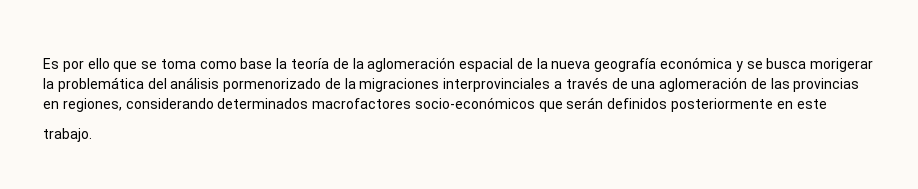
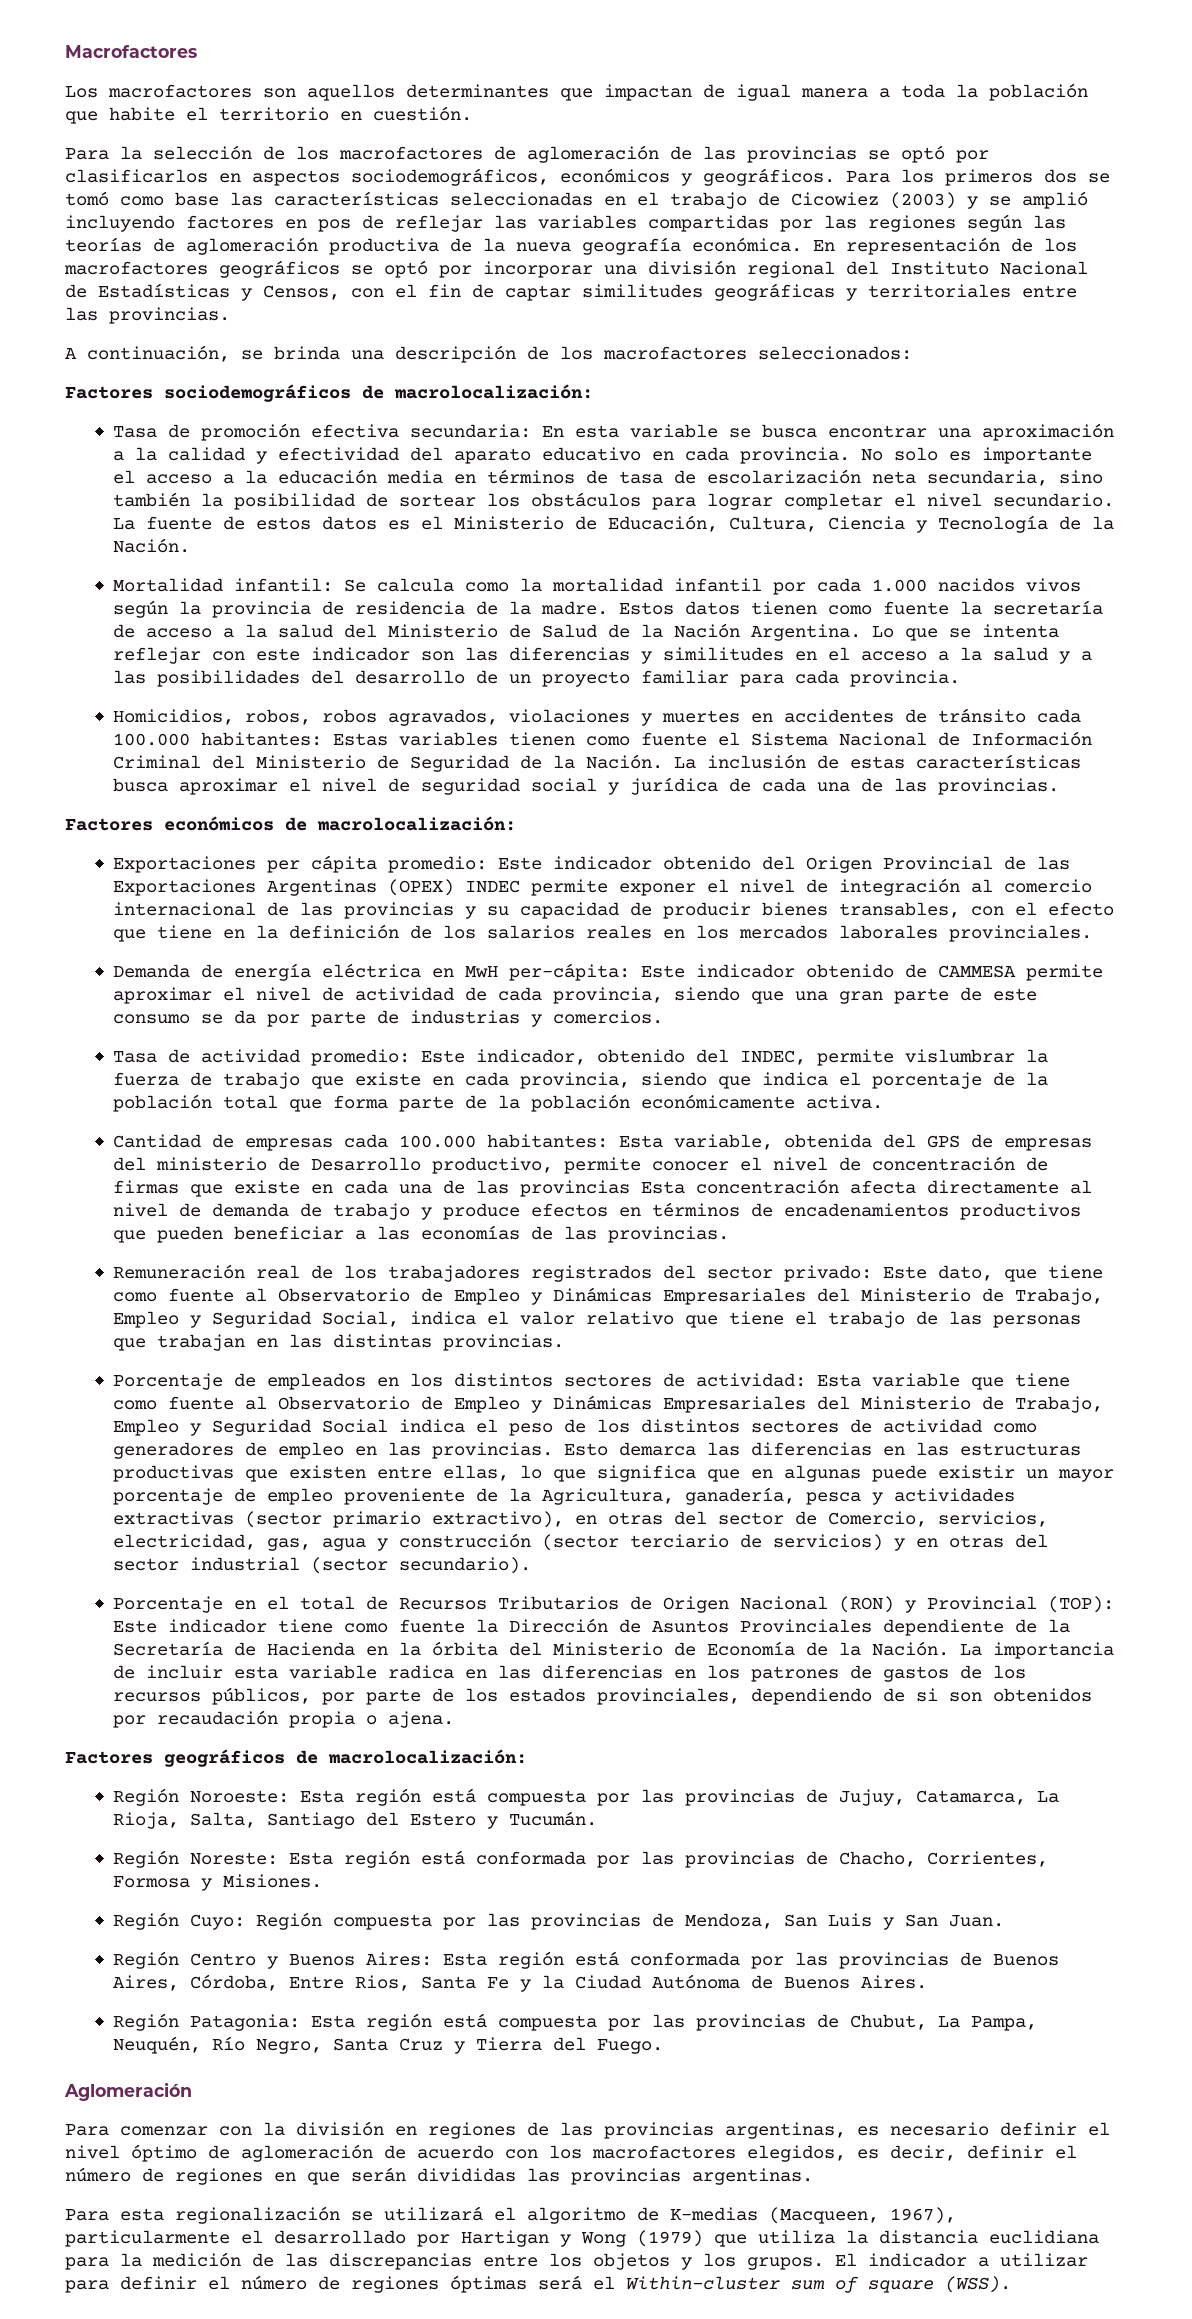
[43,57,874,72] [43,77,860,92] [43,97,827,112] [43,128,92,142] Es por ello que se toma como base la teoría de la aglomeración espacial de la nueva geografía económica y se busca morigerar la problemática del análisis pormenorizado de la migraciones interprovinciales a través de una aglomeración de las provincias en regiones, considerando determinados macrofactores socio-económicos que serán definidos posteriormente en este // trabajo. -> [65,45,197,58] [65,83,1088,101] [65,106,472,124] [65,145,989,163] [65,168,1110,186] [65,191,1088,209] [65,214,1066,232] [65,237,1077,255] [64,260,1088,278] [65,283,1077,301] [65,307,230,324] [65,345,912,363] [65,384,593,402] [112,423,1114,441] [112,447,1092,464] [112,469,1103,486] [112,492,1114,510] [112,515,1114,533] [112,538,190,553] [112,578,1081,595] [112,600,1103,618] [112,623,1059,641] [112,647,1092,664] [112,670,960,687] [112,708,1081,726] [112,731,1092,746] [112,754,1081,772] [112,777,1059,795] [65,816,516,831] [112,855,1070,873] [112,878,1092,896] [112,902,1114,919] [112,924,1092,942] [112,963,1103,981] [112,987,1037,1004] [112,1010,663,1027] [112,1049,1048,1066] [112,1072,1048,1089] [112,1094,883,1112] [112,1134,1092,1151] [112,1156,1048,1174] [112,1179,1092,1197] [112,1202,1081,1220] [112,1225,729,1243] [112,1264,1103,1282] [112,1287,1103,1305] [112,1311,1081,1328] [112,1334,564,1351] [112,1373,1070,1390] [112,1395,1103,1413] [112,1419,1037,1436] [112,1442,1081,1459] [112,1465,1114,1482] [112,1487,1015,1505] [112,1511,1048,1528] [112,1533,1048,1551] [112,1557,531,1574] [112,1596,1114,1613] [112,1618,1070,1636] [112,1641,1114,1659] [112,1665,1026,1682] [112,1687,1092,1705] [112,1710,454,1728] [65,1749,527,1767] [112,1788,1059,1806] [112,1811,597,1829] [112,1850,1048,1868] [112,1874,322,1891] [112,1912,1004,1930] [112,1951,1059,1969] [112,1974,927,1992] [112,2013,1037,2031] [112,2036,663,2054] [64,2082,192,2101] [65,2121,1110,2139] [65,2144,1077,2162] [65,2167,813,2185] [65,2206,956,2224] [65,2230,1099,2247] [65,2252,1088,2270] [65,2275,1011,2293] Macrofactores // Los macrofactores son aquellos determinantes que impactan de igual manera a toda la población que habite el territorio en cuestión. // Para la selección de los macrofactores de aglomeración de las provincias se optó por clasificarlos en aspectos sociodemográficos, económicos y geográficos. Para los primeros dos se tomó como base las características seleccionadas en el trabajo de Cicowiez (2003) y se amplió incluyendo factores en pos de reflejar las variables compartidas por las regiones según las teorías de aglomeración productiva de la nueva geografía económica. En representación de los macrofactores geográficos se optó por incorporar una división regional del Instituto Nacional de Estadísticas y Censos, con el fin de captar similitudes geográficas y territoriales entre las provincias. // A continuación, se brinda una descripción de los macrofactores seleccionados: // Factores sociodemográficos de macrolocalización: // Tasa de promoción efectiva secundaria: En esta variable se busca encontrar una aproximación a la calidad y efectividad del aparato educativo en cada provincia. No solo es importante el acceso a la educación media en términos de tasa de escolarización neta secundaria, sino también la posibilidad de sortear los obstáculos para lograr completar el nivel secundario. La fuente de estos datos es el Ministerio de Educación, Cultura, Ciencia y Tecnología de la Nación. // Mortalidad infantil: Se calcula como la mortalidad infantil por cada 1.000 nacidos vivos según la provincia de residencia de la madre. Estos datos tienen como fuente la secretaría de acceso a la salud del Ministerio de Salud de la Nación Argentina. Lo que se intenta reflejar con este indicador son las diferencias y similitudes en el acceso a la salud y a las posibilidades del desarrollo de un proyecto familiar para cada provincia. // Homicidios, robos, robos agravados, violaciones y muertes en accidentes de tránsito cada 100.000 habitantes: Estas variables tienen como fuente el Sistema Nacional de Información Criminal del Ministerio de Seguridad de la Nación. La inclusión de estas características busca aproximar el nivel de seguridad social y jurídica de cada una de las provincias. // Factores económicos de macrolocalización: // Exportaciones per cápita promedio: Este indicador obtenido del Origen Provincial de las Exportaciones Argentinas (OPEX) INDEC permite exponer el nivel de integración al comercio internacional de las provincias y su capacidad de producir bienes transables, con el efecto que tiene en la definición de los salarios reales en los mercados laborales provinciales. // Demanda de energía eléctrica en MwH per-cápita: Este indicador obtenido de CAMMESA permite aproximar el nivel de actividad de cada provincia, siendo que una gran parte de este consumo se da por parte de industrias y comercios. // Tasa de actividad promedio: Este indicador, obtenido del INDEC, permite vislumbrar la fuerza de trabajo que existe en cada provincia, siendo que indica el porcentaje de la población total que forma parte de la población económicamente activa. // Cantidad de empresas cada 100.000 habitantes: Esta variable, obtenida del GPS de empresas del ministerio de Desarrollo productivo, permite conocer el nivel de concentración de firmas que existe en cada una de las provincias Esta concentración afecta directamente al nivel de demanda de trabajo y produce efectos en términos de encadenamientos productivos que pueden beneficiar a las economías de las provincias. // Remuneración real de los trabajadores registrados del sector privado: Este dato, que tiene como fuente al Observatorio de Empleo y Dinámicas Empresariales del Ministerio de Trabajo, Empleo y Seguridad Social, indica el valor relativo que tiene el trabajo de las personas que trabajan en las distintas provincias. // Porcentaje de empleados en los distintos sectores de actividad: Esta variable que tiene como fuente al Observatorio de Empleo y Dinámicas Empresariales del Ministerio de Trabajo, Empleo y Seguridad Social indica el peso de los distintos sectores de actividad como generadores de empleo en las provincias. Esto demarca las diferencias en las estructuras productivas que existen entre ellas, lo que significa que en algunas puede existir un mayor porcentaje de empleo proveniente de la Agricultura, ganadería, pesca y actividades extractivas (sector primario extractivo), en otras del sector de Comercio, servicios, electricidad, gas, agua y construcción (sector terciario de servicios) y en otras del sector industrial (sector secundario). // Porcentaje en el total de Recursos Tributarios de Origen Nacional (RON) y Provincial (TOP): Este indicador tiene como fuente la Dirección de Asuntos Provinciales dependiente de la Secretaría de Hacienda en la órbita del Ministerio de Economía de la Nación. La importancia de incluir esta variable radica en las diferencias en los patrones de gastos de los recursos públicos, por parte de los estados provinciales, dependiendo de si son obtenidos por recaudación propia o ajena. // Factores geográficos de macrolocalización: // Región Noroeste: Esta región está compuesta por las provincias de Jujuy, Catamarca, La Rioja, Salta, Santiago del Estero y Tucumán. // Región Noreste: Esta región está conformada por las provincias de Chacho, Corrientes, Formosa y Misiones. // Región Cuyo: Región compuesta por las provincias de Mendoza, San Luis y San Juan. // Región Centro y Buenos Aires: Esta región está conformada por las provincias de Buenos Aires, Córdoba, Entre Rios, Santa Fe y la Ciudad Autónoma de Buenos Aires. // Región Patagonia: Esta región está compuesta por las provincias de Chubut, La Pampa, Neuquén, Río Negro, Santa Cruz y Tierra del Fuego. // Aglomeración // Para comenzar con la división en regiones de las provincias argentinas, es necesario definir el nivel óptimo de aglomeración de acuerdo con los macrofactores elegidos, es decir, definir el número de regiones en que serán divididas las provincias argentinas. // Para esta regionalización se utilizará el algoritmo de K-medias (Macqueen, 1967), particularmente el desarrollado por Hartigan y Wong (1979) que utiliza la distancia euclidiana para la medición de las discrepancias entre los objetos y los grupos. El indicador a utilizar para definir el número de regiones óptimas será el Within-cluster sum of square (WSS).

